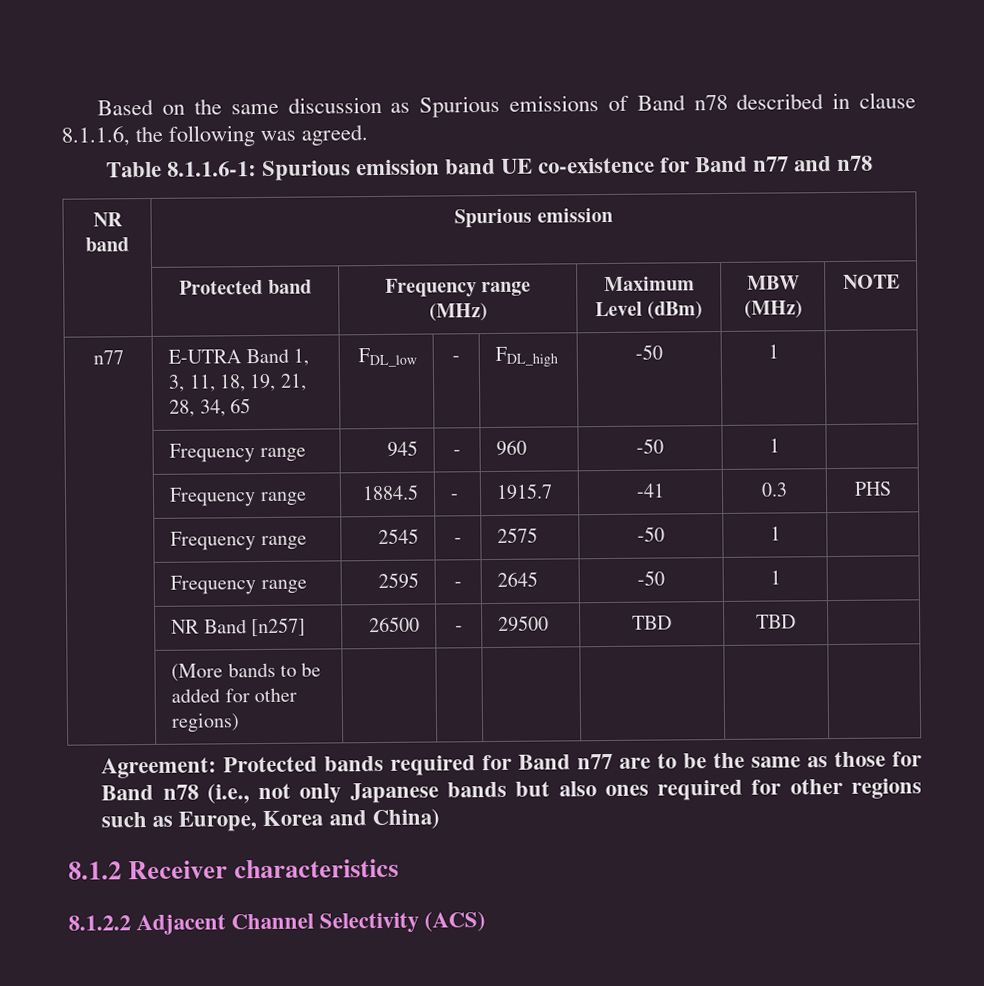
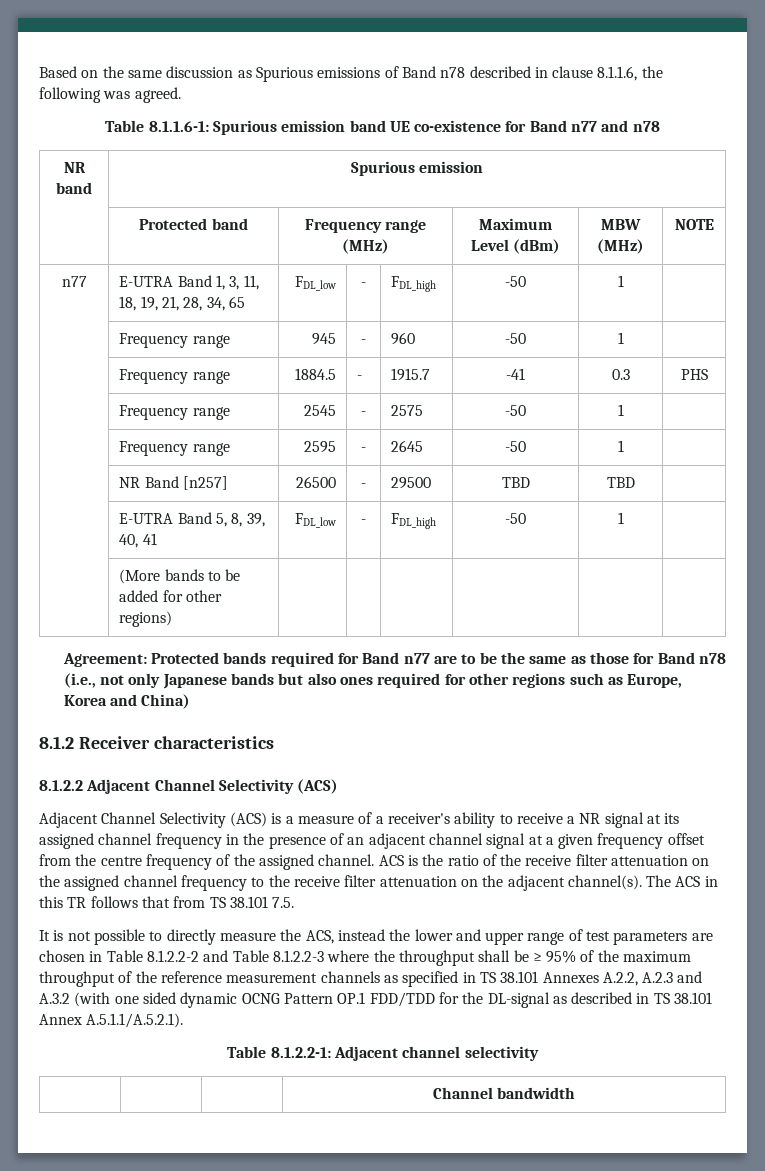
(796, 621) none -> [119,512,265,527] [119,533,157,548] [294,513,336,528] [361,519,366,524] [391,513,437,529] [505,513,526,524] [617,512,624,524] // | E-UTRA Band 5, 8, 39, 40, 41 | FDL_low | - | FDL_high | -50 | 1 |
(487, 921) none -> [39,812,680,828] [39,833,705,849] [39,854,710,870] [39,875,718,891] [39,896,295,908] [39,929,713,945] [39,950,692,966] [39,971,703,987] [39,992,713,1008] [39,1013,184,1028] [227,1046,539,1061] [432,1087,576,1099] // Adjacent Channel Selectivity (ACS) is a measure of a receiver's ability to receive a NR signal at its assigned channel frequency in the presence of an adjacent channel signal at a given frequency offset from the centre frequency of the assigned channel. ACS is the ratio of the receive filter attenuation on the assigned channel frequency to the receive filter attenuation on the adjacent channel(s). The ACS in this TR follows that from TS 38.101 7.5. // It is not possible to directly measure the ACS, instead the lower and upper range of test parameters are chosen in Table 8.1.2.2-2 and Table 8.1.2.2-3 where the throughput shall be ≥ 95% of the maximum throughput of the reference measurement channels as specified in TS 38.101 Annexes A.2.2, A.2.3 and A.3.2 (with one sided dynamic OCNG Pattern OP.1 FDD/TDD for the DL-signal as described in TS 38.101 Annex A.5.1.1/A.5.2.1). // Table 8.1.2.2-1: Adjacent channel selectivity // | | | Channel bandwidth

